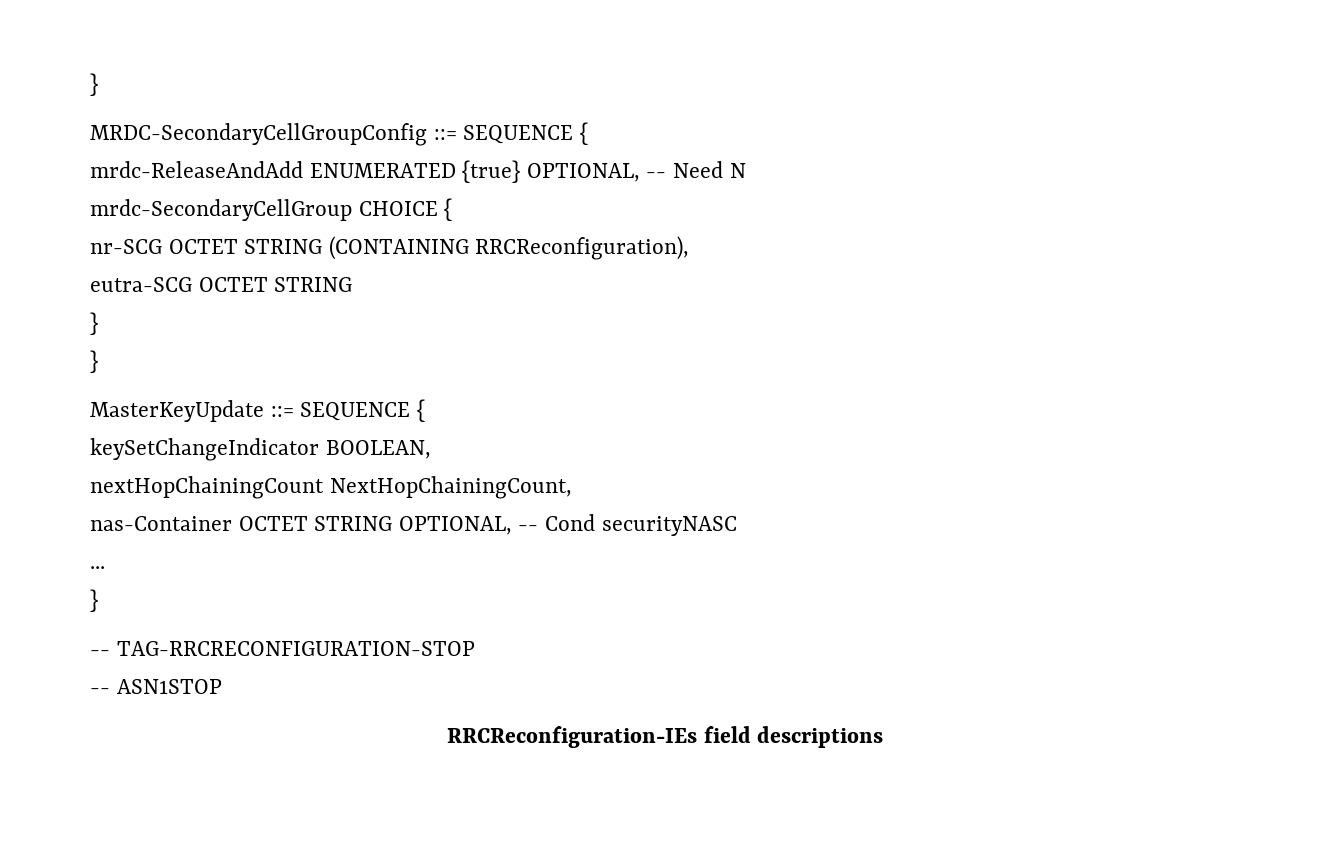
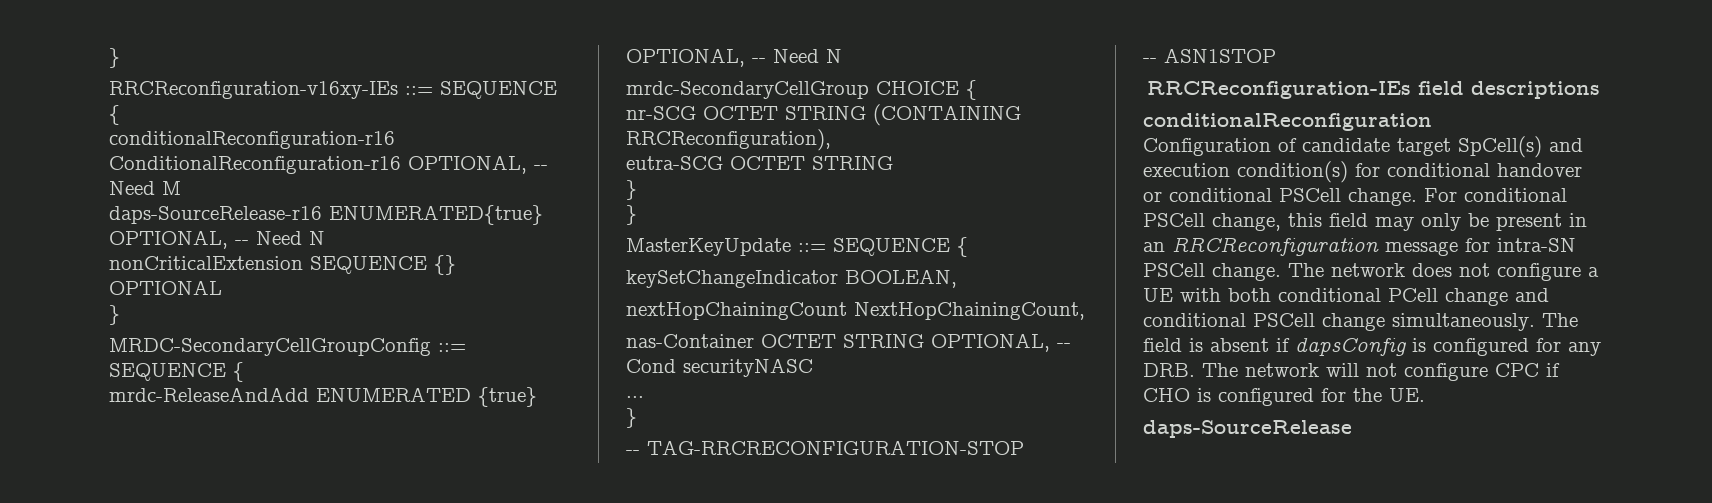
[90,73,98,96] } -> [109,48,120,68] [109,81,557,99] [109,105,120,125] [109,131,395,149] [109,155,548,174] [109,181,181,195] [109,205,543,225] [109,230,325,249] [109,255,456,275] [109,280,222,295] [109,305,120,325] } // RRCReconfiguration-v16xy-IEs ::= SEQUENCE { // conditionalReconfiguration-r16 ConditionalReconfiguration-r16 OPTIONAL, -- Need M // daps-SourceRelease-r16 ENUMERATED{true} OPTIONAL, -- Need N // nonCriticalExtension SEQUENCE {} OPTIONAL // }
(884, 737) none -> [1143,113,1432,131] [1143,136,1583,158] [1143,161,1582,183] [1143,188,1567,206] [1143,213,1587,231] [1143,237,1576,256] [1143,263,1599,281] [1143,288,1549,306] [1143,313,1578,331] [1143,338,1601,356] [1143,363,1560,381] [1143,388,1425,406] [1143,420,1352,438] // conditionalReconfiguration // Configuration of candidate target SpCell(s) and execution condition(s) for conditional handover or conditional PSCell change. For conditional PSCell change, this field may only be present in an RRCReconfiguration message for intra-SN PSCell change. The network does not configure a UE with both conditional PCell change and conditional PSCell change simultaneously. The field is absent if dapsConfig is configured for any DRB. The network will not configure CPC if CHO is configured for the UE. // daps-SourceRelease

